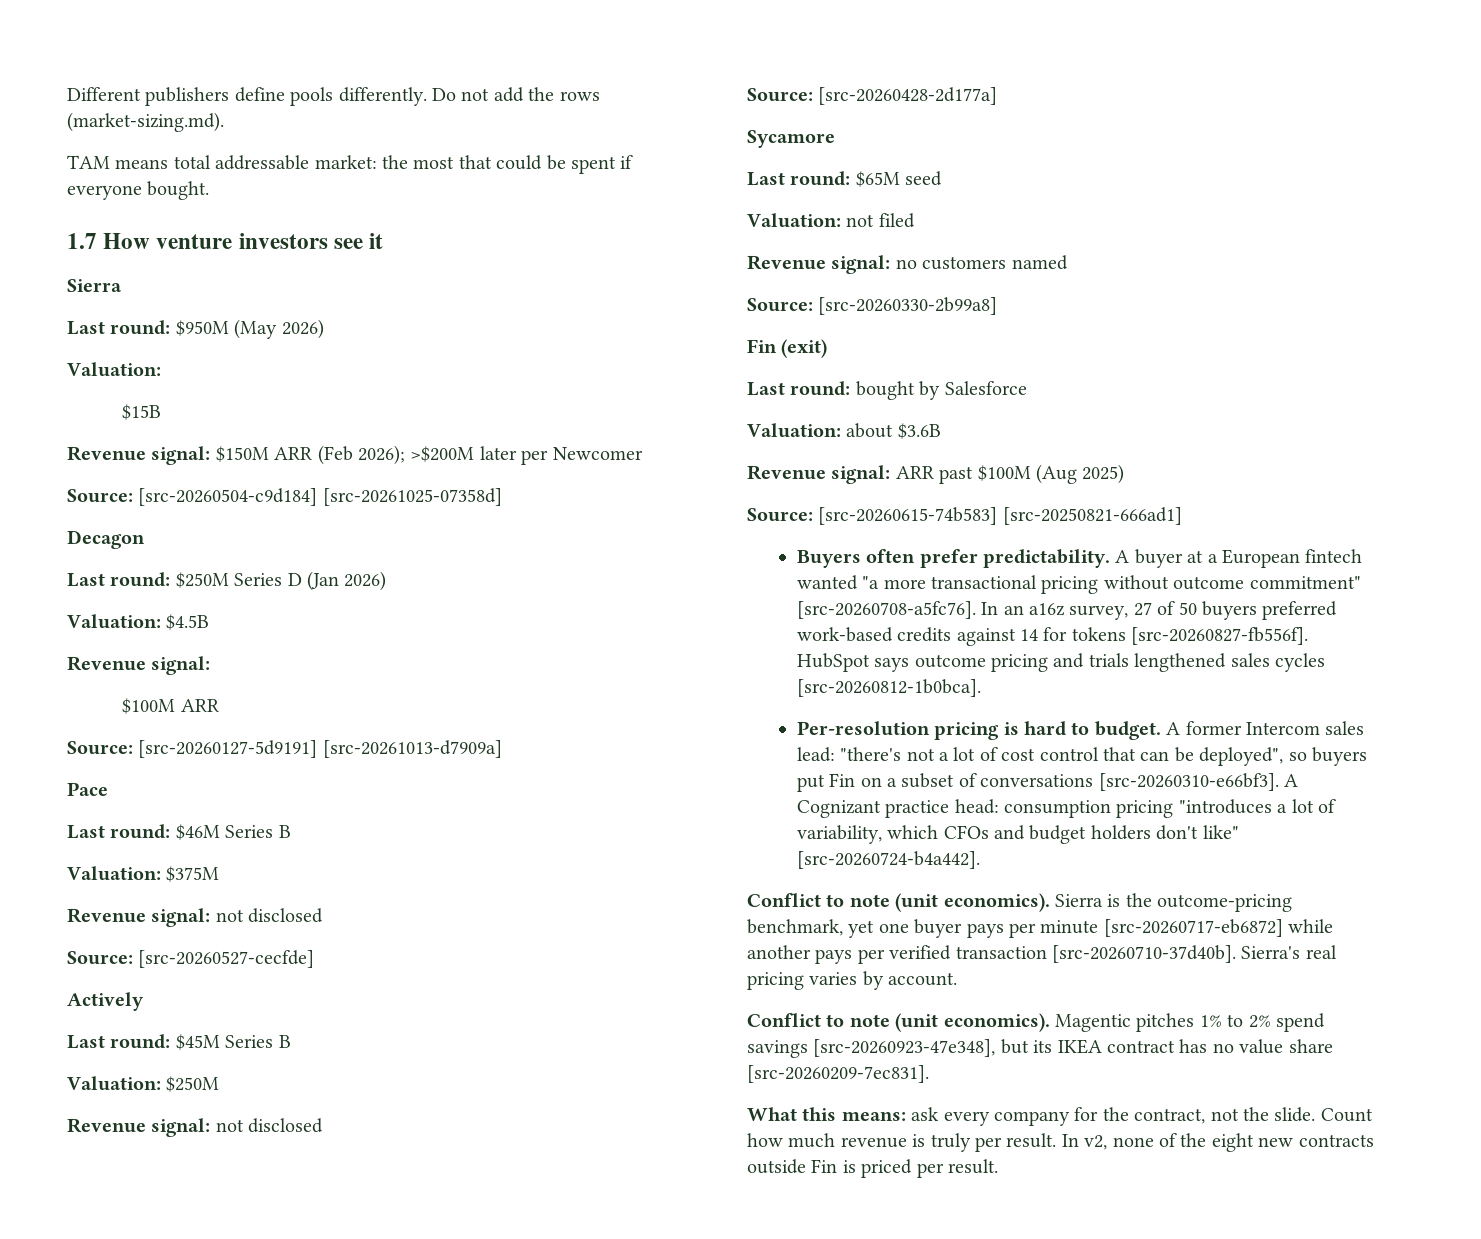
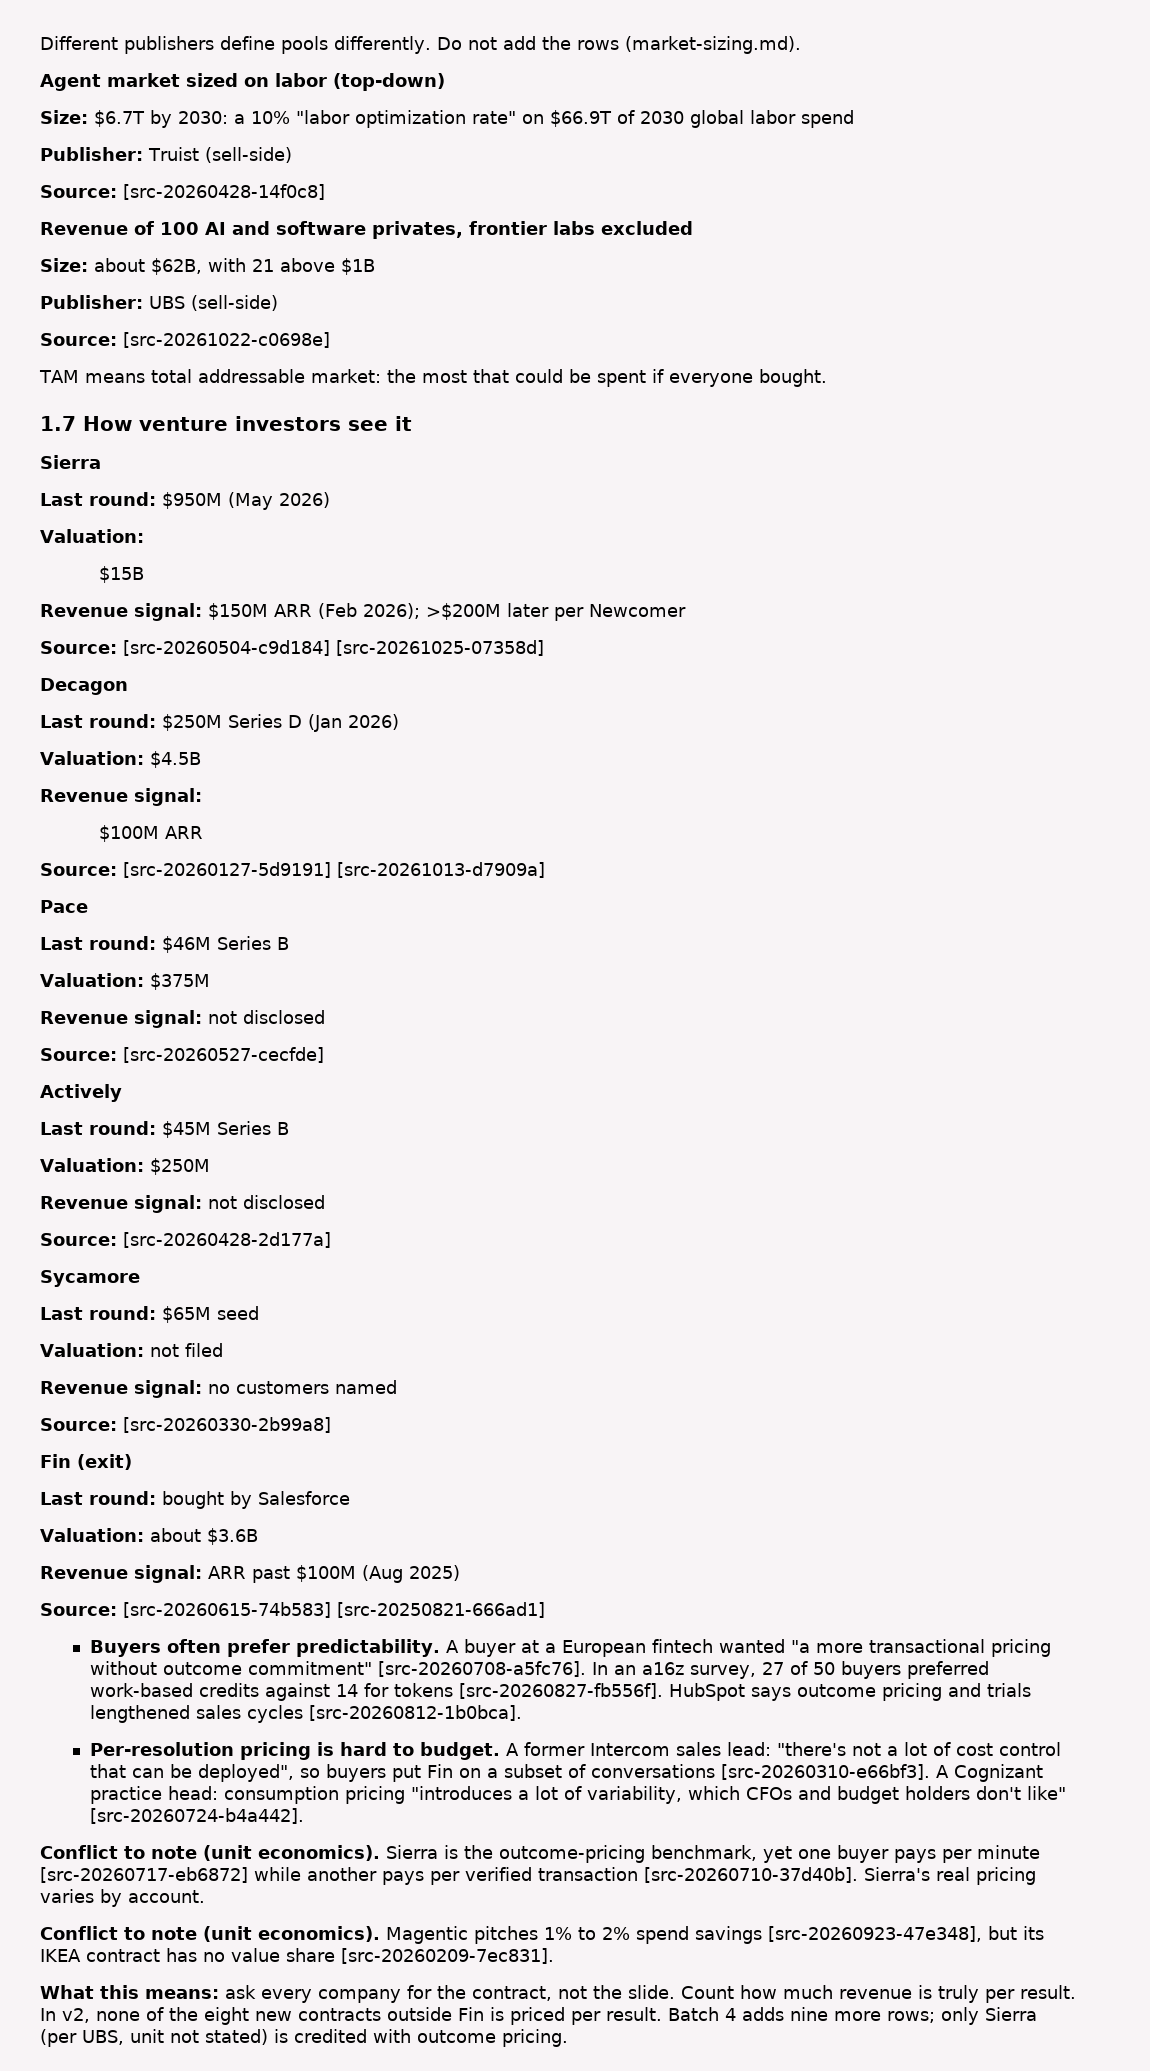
(224, 122) none -> [40,73,445,91] [40,110,854,128] [40,147,292,163] [40,184,325,200] [40,221,693,239] [40,258,375,275] [40,295,278,311] [40,332,330,348] // Agent market sized on labor (top-down) // Size: $6.7T by 2030: a 10% "labor optimization rate" on $66.9T of 2030 global labor spend // Publisher: Truist (sell-side) // Source: [src-20260428-14f0c8] // Revenue of 100 AI and software privates, frontier labs excluded // Size: about $62B, with 21 above $1B // Publisher: UBS (sell-side) // Source: [src-20261022-c0698e]
(998, 1166) none -> [667,2007,1037,2025] [40,2029,568,2047] Batch 4 adds nine more rows; only Sierra (per UBS, unit not stated) is credited with outcome pricing.

